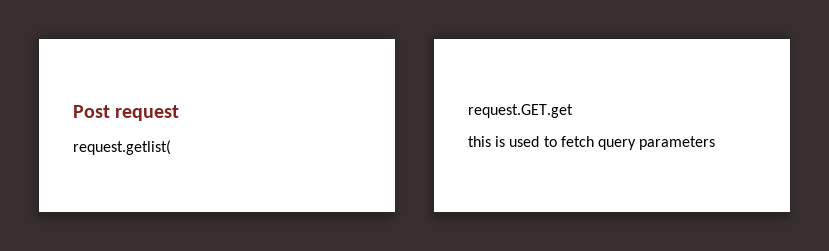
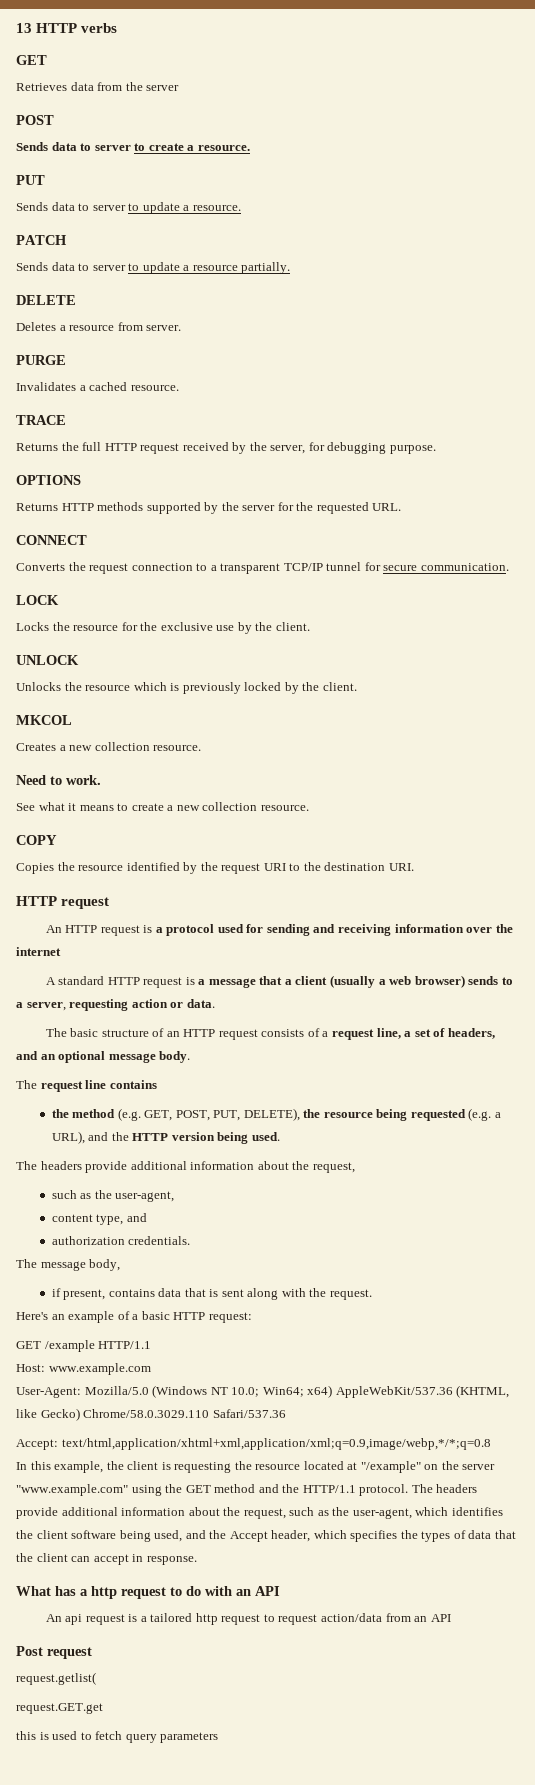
(73, 111) none -> [16,23,118,33] [16,55,47,65] [16,82,180,91] [16,115,54,125] [16,142,250,151] [16,175,45,185] [16,202,241,214] [16,235,67,245] [16,262,291,274] [16,295,76,305] [16,322,182,331] [16,355,66,365] [16,382,179,391] [16,415,66,425] [16,442,436,454] [16,475,81,485] [16,502,402,514] [16,535,87,545] [16,562,509,574] [16,595,59,605] [16,622,310,634] [16,655,79,665] [16,682,357,694] [16,715,72,725] [16,742,202,751] [16,775,101,785] [16,802,309,811] [16,835,57,845] [16,862,414,874] [16,896,110,909] [45,924,513,936] [16,947,61,956] [45,975,513,988] [16,999,215,1011] [45,1028,495,1040] [16,1051,191,1063] [16,1080,157,1092] [51,1108,501,1121] [51,1131,280,1144] [16,1161,355,1173] [51,1190,175,1202] [51,1213,147,1225] [51,1236,191,1245] [16,1259,121,1271] [51,1288,372,1300] [16,1311,252,1323] [16,1340,152,1352] [16,1363,151,1375] [16,1385,510,1398] [16,1408,286,1421] [16,1438,491,1450] [16,1461,496,1473] [16,1484,478,1496] [16,1507,503,1519] [16,1530,516,1542] [16,1553,197,1565] [16,1586,280,1599] [45,1613,451,1625] 13 HTTP verbs // GET // Retrieves data from the server // POST // Sends data to server to create a resource. // PUT // Sends data to server to update a resource. // PATCH // Sends data to server to update a resource partially. // DELETE // Deletes a resource from server. // PURGE // Invalidates a cached resource. // TRACE // Returns the full HTTP request received by the server, for debugging purpose. // OPTIONS // Returns HTTP methods supported by the server for the requested URL. // CONNECT // Converts the request connection to a transparent TCP/IP tunnel for secure communication. // LOCK // Locks the resource for the exclusive use by the client. // UNLOCK // Unlocks the resource which is previously locked by the client. // MKCOL // Creates a new collection resource. // Need to work. // See what it means to create a new collection resource. // COPY // Copies the resource identified by the request URI to the destination URI. // HTTP request // An HTTP request is a protocol used for sending and receiving information over the internet // A standard HTTP request is a message that a client (usually a web browser) sends to a server, requesting action or data. // The basic structure of an HTTP request consists of a request line, a set of headers, and an optional message body. // The request line contains // the method (e.g. GET, POST, PUT, DELETE), the resource being requested (e.g. a URL), and the HTTP version being used. // The headers provide additional information about the request, // such as the user-agent, // content type, and // authorization credentials. // The message body, // if present, contains data that is sent along with the request. // Here's an example of a basic HTTP request: // GET /example HTTP/1.1 // Host: www.example.com // User-Agent: Mozilla/5.0 (Windows NT 10.0; Win64; x64) AppleWebKit/537.36 (KHTML, like Gecko) Chrome/58.0.3029.110 Safari/537.36 // Accept: text/html,application/xhtml+xml,application/xml;q=0.9,image/webp,*/*;q=0.8 // In this example, the client is requesting the resource located at "/example" on the server "www.example.com" using the GET method and the HTTP/1.1 protocol. The headers provide additional information about the request, such as the user-agent, which identifies the client software being used, and the Accept header, which specifies the types of data that the client can accept in response. // What has a http request to do with an API // An api request is a tailored http request to request action/data from an API //

